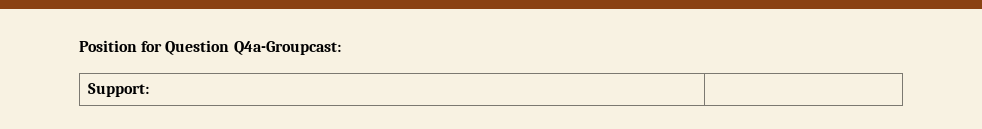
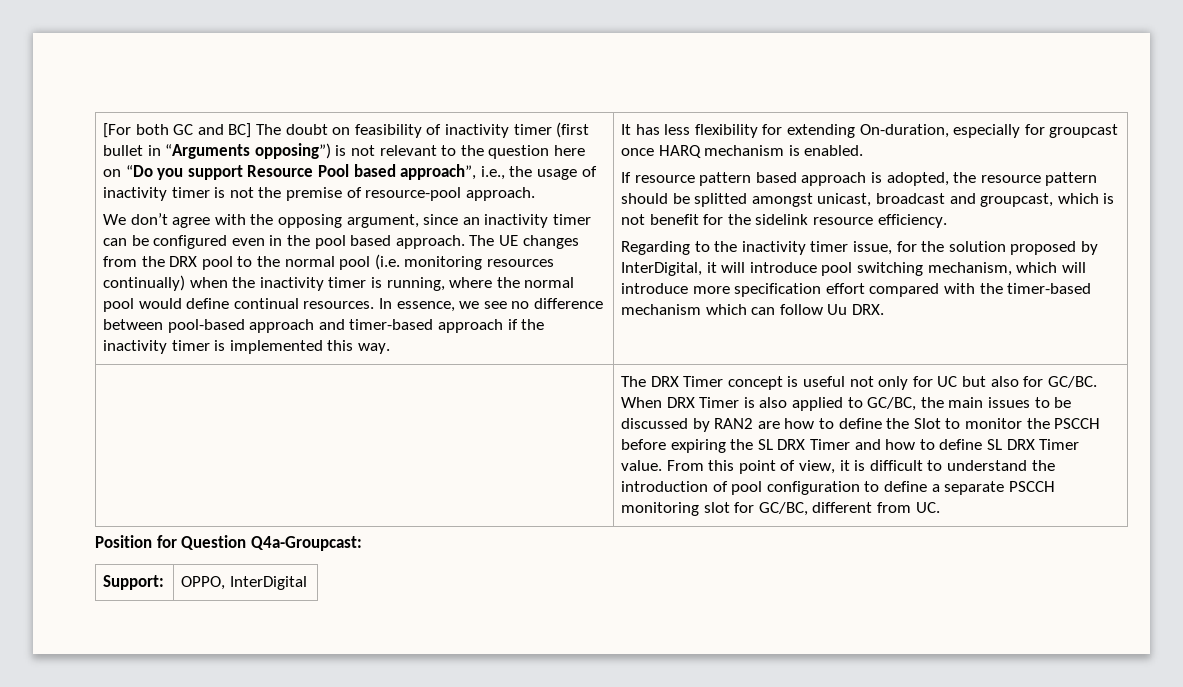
(79, 46) none -> [103,122,590,138] [103,143,585,159] [103,164,597,180] [103,187,535,201] [103,213,591,228] [103,235,579,249] [103,254,554,270] [103,275,575,291] [103,298,603,312] [103,319,545,333] [103,340,391,354] [621,124,1119,138] [621,145,864,158] [621,172,1098,186] [621,193,1115,207] [621,214,947,228] [621,241,1098,255] [621,262,1086,276] [621,283,1092,297] [621,304,885,315] [621,376,1097,390] [621,397,1072,411] [621,418,1101,432] [621,439,1080,453] [621,460,1055,474] [621,481,1055,495] [621,502,940,516] [For both GC and BC] The doubt on feasibility of inactivity timer (first bullet in “Arguments opposing”) is not relevant to the question here on “Do you support Resource Pool based approach”, i.e., the usage of inactivity timer is not the premise of resource-pool approach. // We don’t agree with the opposing argument, since an inactivity timer can be configured even in the pool based approach. The UE changes from the DRX pool to the normal pool (i.e. monitoring resources continually) when the inactivity timer is running, where the normal pool would define continual resources. In essence, we see no difference between pool-based approach and timer-based approach if the inactivity timer is implemented this way. | It has less flexibility for extending On-duration, especially for groupcast once HARQ mechanism is enabled. // If resource pattern based approach is adopted, the resource pattern should be splitted amongst unicast, broadcast and groupcast, which is not benefit for the sidelink resource efficiency. // Regarding to the inactivity timer issue, for the solution proposed by InterDigital, it will introduce pool switching mechanism, which will introduce more specification effort compared with the timer-based mechanism which can follow Uu DRX. // | The DRX Timer concept is useful not only for UC but also for GC/BC. When DRX Timer is also applied to GC/BC, the main issues to be discussed by RAN2 are how to define the Slot to monitor the PSCCH before expiring the SL DRX Timer and how to define SL DRX Timer value. From this point of view, it is difficult to understand the introduction of pool configuration to define a separate PSCCH monitoring slot for GC/BC, different from UC. //
(149, 90) none -> [181,576,307,590] OPPO, InterDigital

